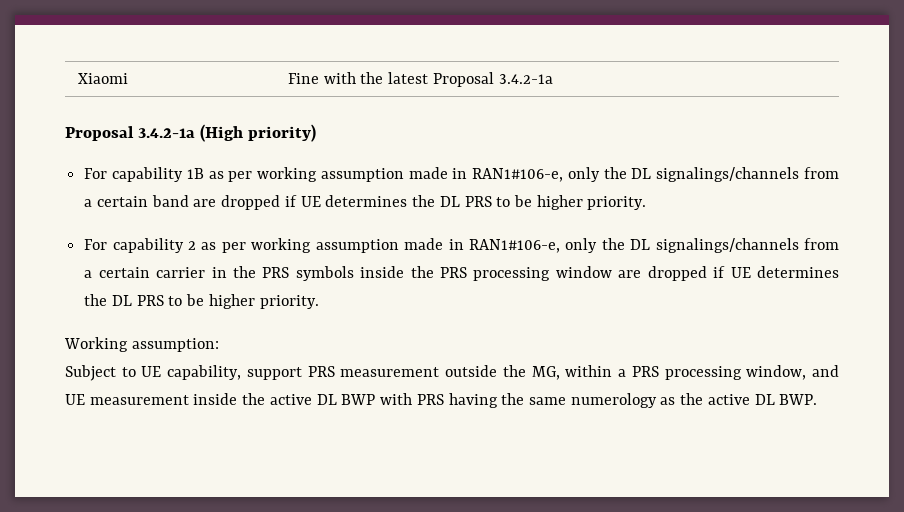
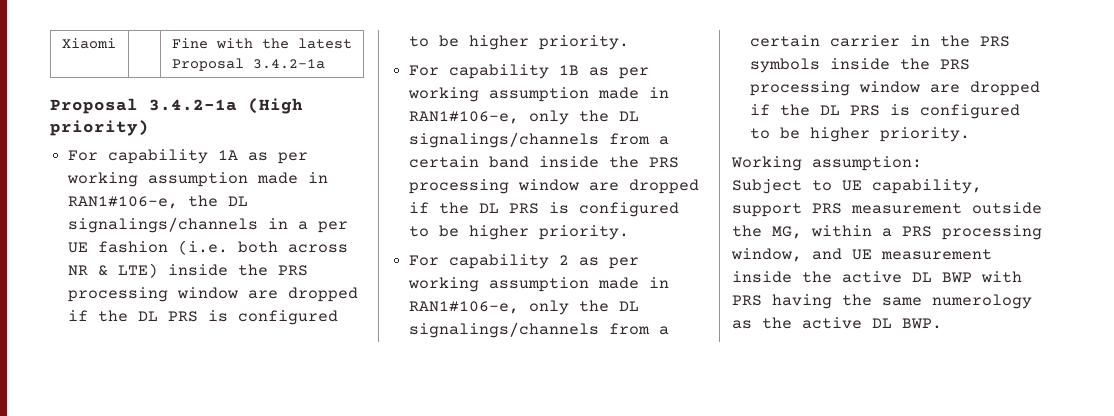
(316, 133) none -> [68,149,309,164] [67,172,329,187] [68,195,249,209] [68,217,349,233] [68,240,349,255] [68,263,309,278] [68,287,359,302] [68,310,339,325] [409,35,630,50] // For capability 1A as per working assumption made in RAN1#106-e, the DL signalings/channels in a per UE fashion (i.e. both across NR & LTE) inside the PRS processing window are dropped if the DL PRS is configured to be higher priority.
[193,195,492,210] are dropped if UE determines the DL PRS -> [539,156,680,168] [409,179,700,194] [409,202,680,217] inside the PRS processing window are dropped if the DL PRS is configured
[730,266,839,278] [84,294,164,306] UE determines the DL PRS -> [780,104,1021,119] the DL PRS is configured

